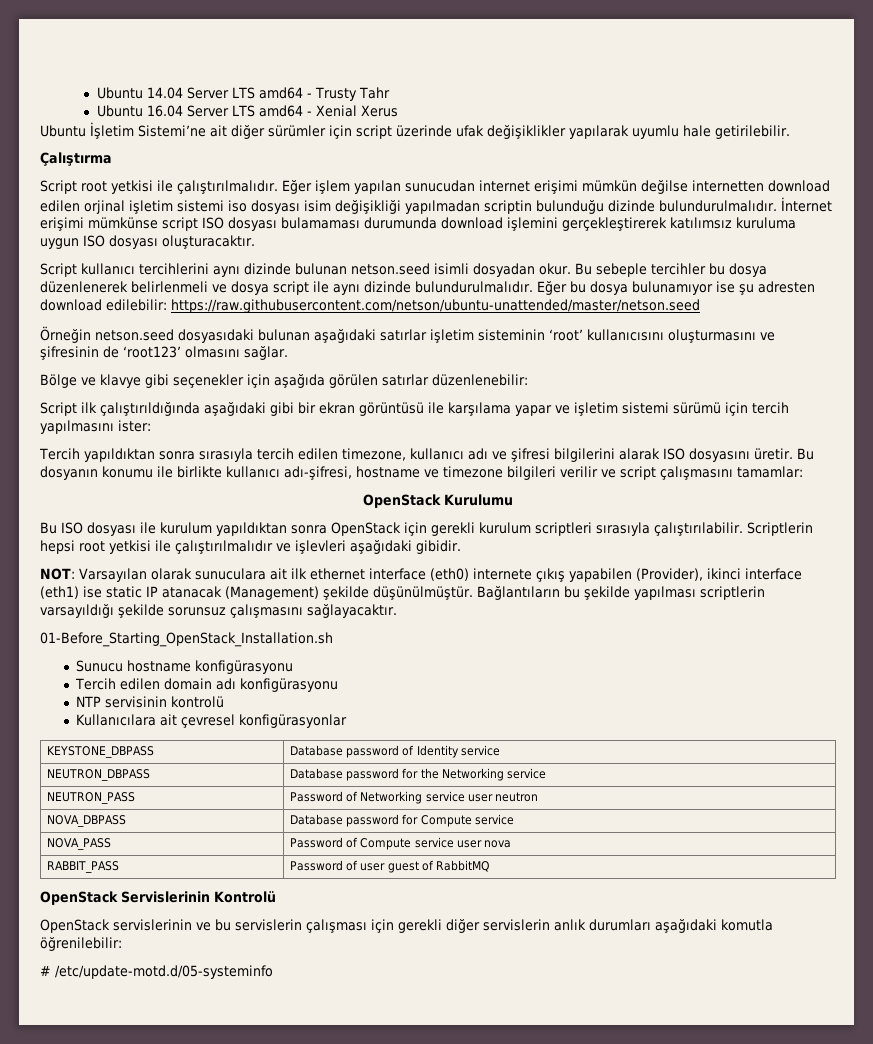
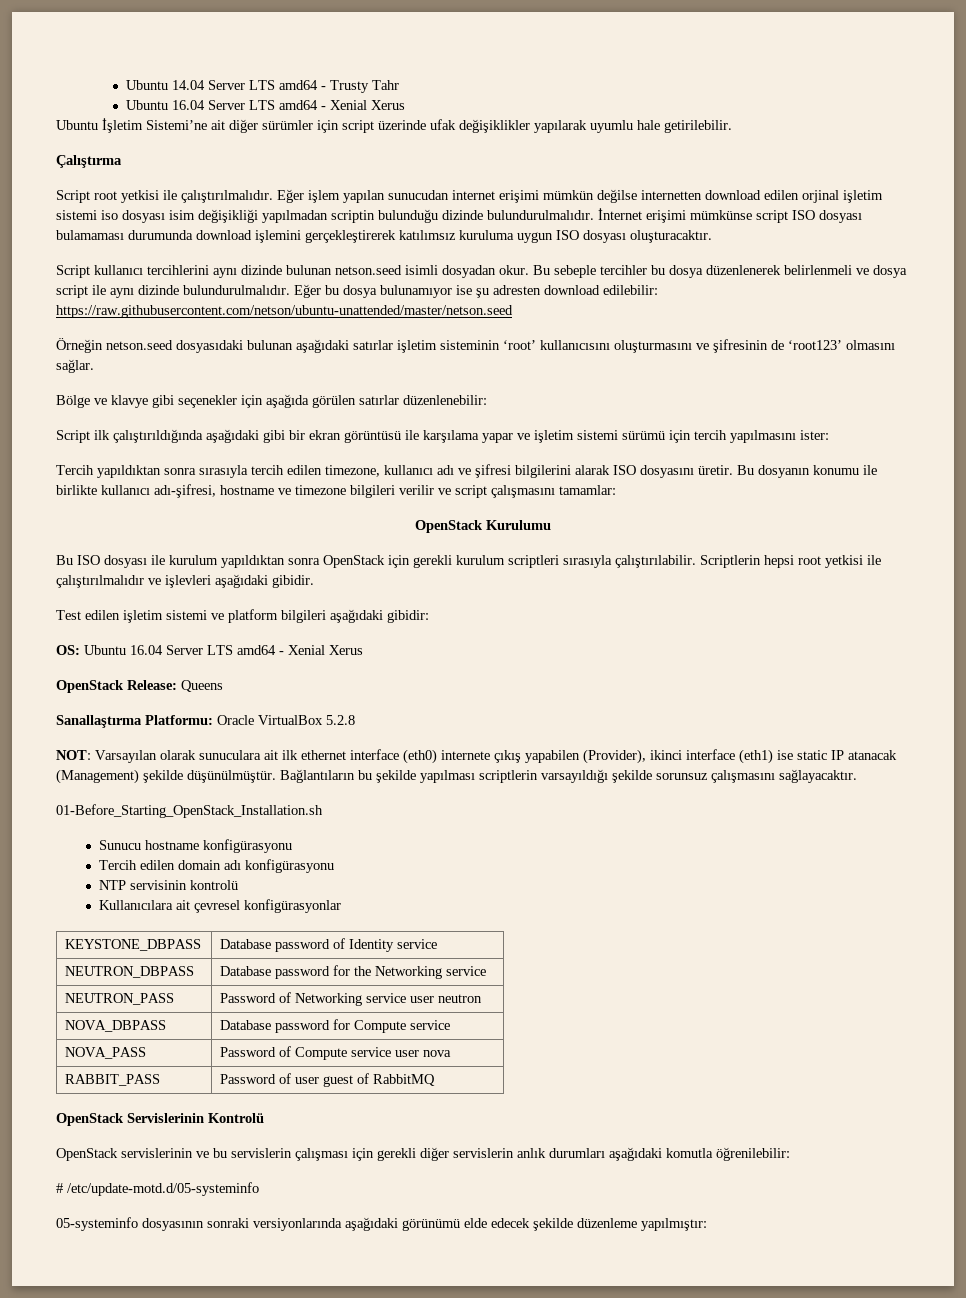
(461, 547) none -> [56,609,429,623] [56,645,363,655] [56,680,223,693] [56,715,355,728] // Test edilen işletim sistemi ve platform bilgileri aşağıdaki gibidir: // OS: Ubuntu 16.04 Server LTS amd64 - Xenial Xerus // OpenStack Release: Queens // Sanallaştırma Platformu: Oracle VirtualBox 5.2.8
(273, 972) none -> [56,1217,707,1231] // 05-systeminfo dosyasının sonraki versiyonlarında aşağıdaki görünümü elde edecek şekilde düzenleme yapılmıştır:

